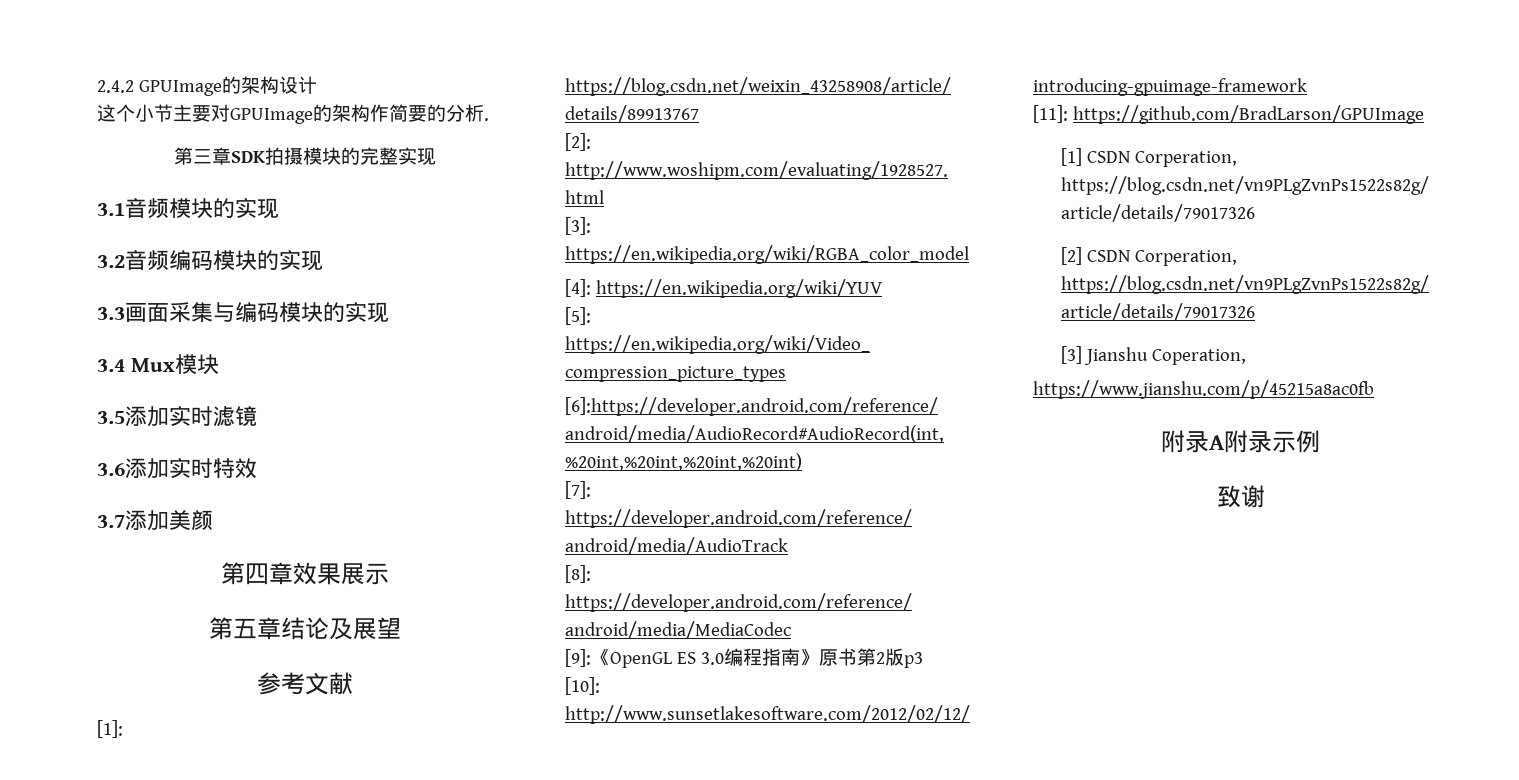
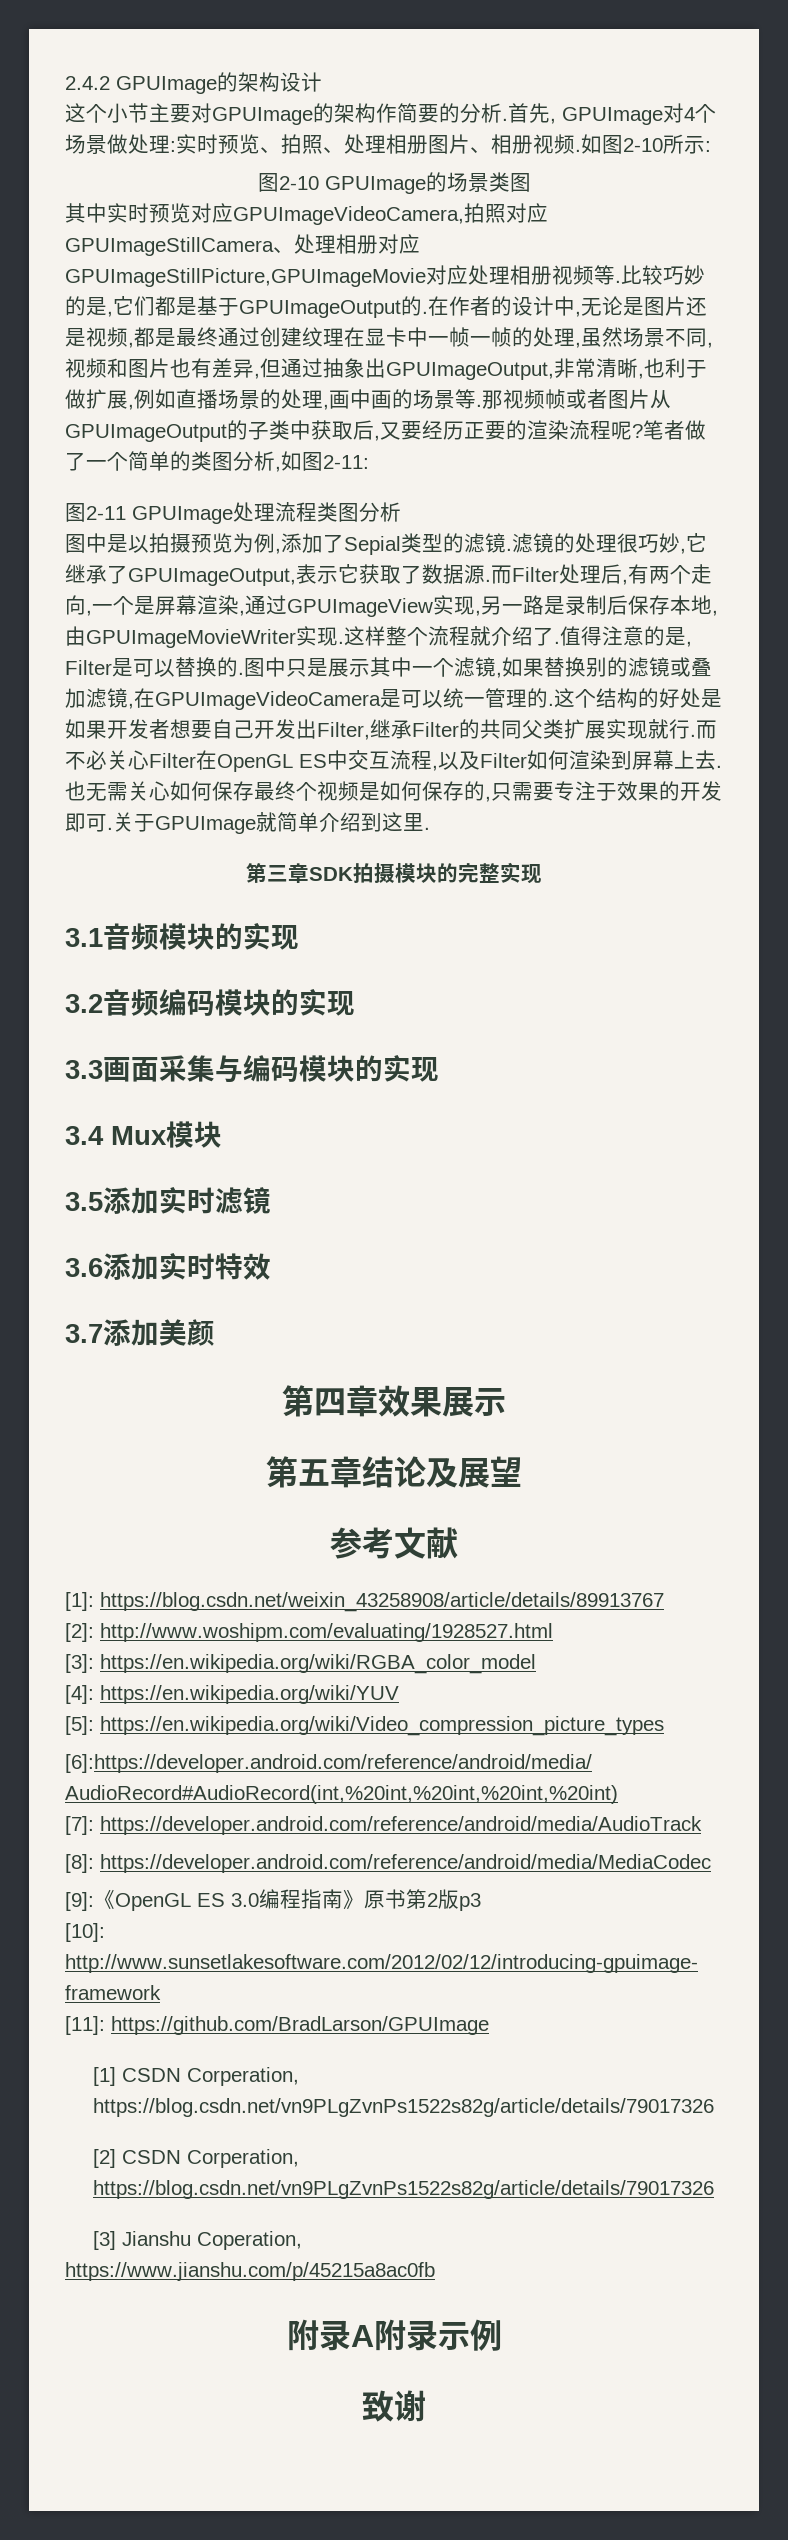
(489, 119) none -> [508,103,716,125] [65,134,711,154] [257,172,531,194] [65,203,548,225] [65,234,420,256] [65,265,705,287] [65,296,707,318] [65,327,713,348] [65,358,707,380] [65,389,671,410] [65,420,706,442] [65,451,369,472] [65,502,401,524] [65,533,707,555] [65,564,712,586] [65,595,718,617] [65,626,692,648] [65,657,712,678] [65,688,722,710] [65,719,717,740] [65,750,722,772] [65,781,722,802] [65,812,430,834] 首先, GPUImage对4个场景做处理:实时预览、拍照、处理相册图片、相册视频.如图2-10所示: // 图2-10 GPUImage的场景类图 // 其中实时预览对应GPUImageVideoCamera,拍照对应GPUImageStillCamera、处理相册对应GPUImageStillPicture,GPUImageMovie对应处理相册视频等.比较巧妙的是,它们都是基于GPUImageOutput的.在作者的设计中,无论是图片还是视频,都是最终通过创建纹理在显卡中一帧一帧的处理,虽然场景不同,视频和图片也有差异,但通过抽象出GPUImageOutput,非常清晰,也利于做扩展,例如直播场景的处理,画中画的场景等.那视频帧或者图片从GPUImageOutput的子类中获取后,又要经历正要的渲染流程呢?笔者做了一个简单的类图分析,如图2-11: // 图2-11 GPUImage处理流程类图分析 // 图中是以拍摄预览为例,添加了Sepial类型的滤镜.滤镜的处理很巧妙,它继承了GPUImageOutput,表示它获取了数据源.而Filter处理后,有两个走向,一个是屏幕渲染,通过GPUImageView实现,另一路是录制后保存本地,由GPUImageMovieWriter实现.这样整个流程就介绍了.值得注意的是, Filter是可以替换的.图中只是展示其中一个滤镜,如果替换别的滤镜或叠加滤镜,在GPUImageVideoCamera是可以统一管理的.这个结构的好处是如果开发者想要自己开发出Filter,继承Filter的共同父类扩展实现就行.而不必关心Filter在OpenGL ES中交互流程,以及Filter如何渲染到屏幕上去.也无需关心如何保存最终个视频是如何保存的,只需要专注于效果的开发即可.关于GPUImage就简单介绍到这里.

